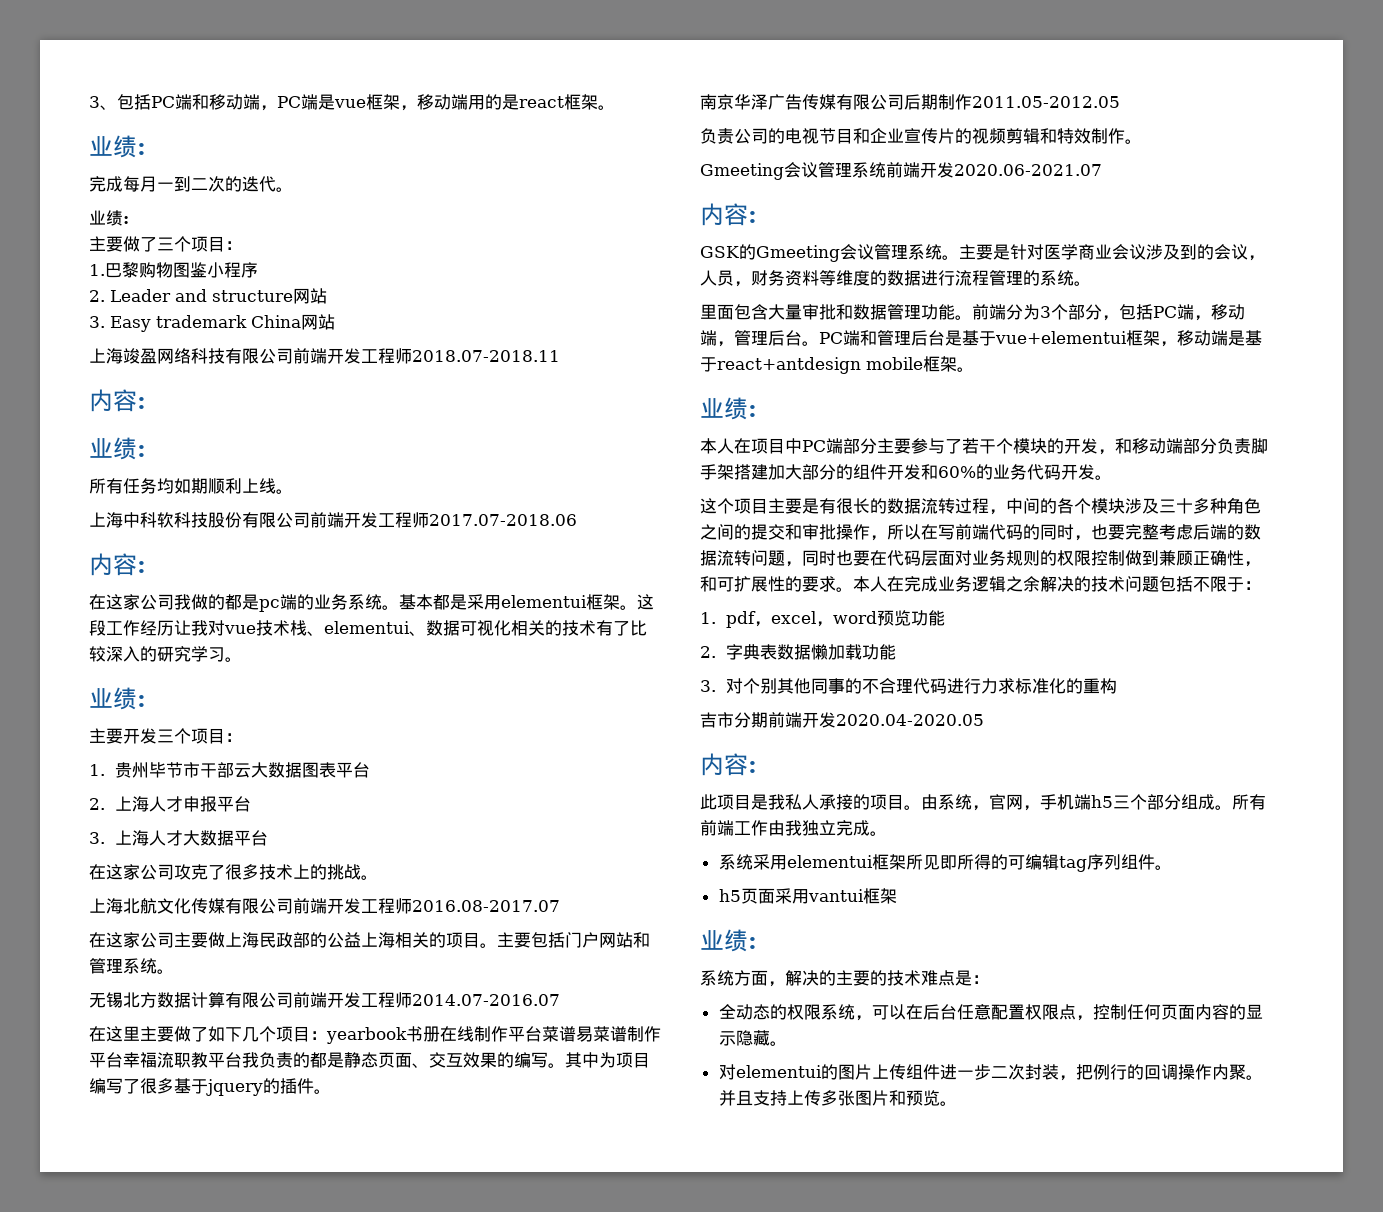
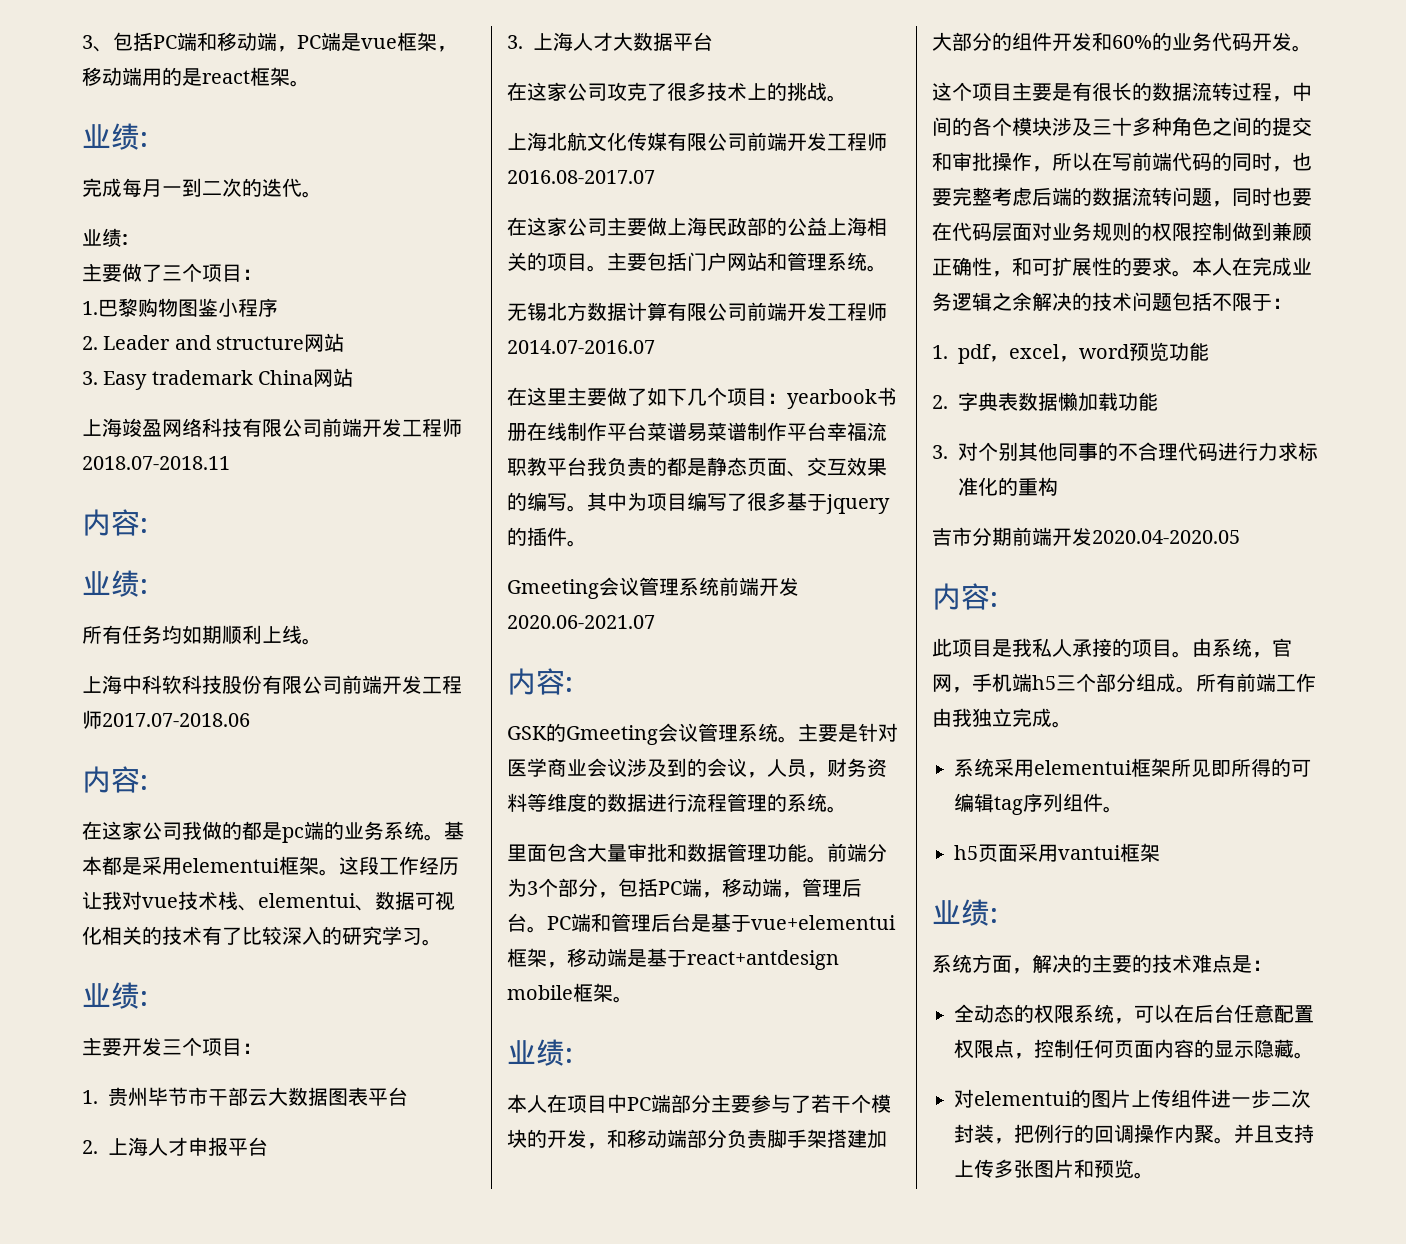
[700,94,1120,110] [700,128,1142,144] // 南京华泽广告传媒有限公司后期制作2011.05-2012.05 // 负责公司的电视节目和企业宣传片的视频剪辑和特效制作。 -> (587, 543) none

